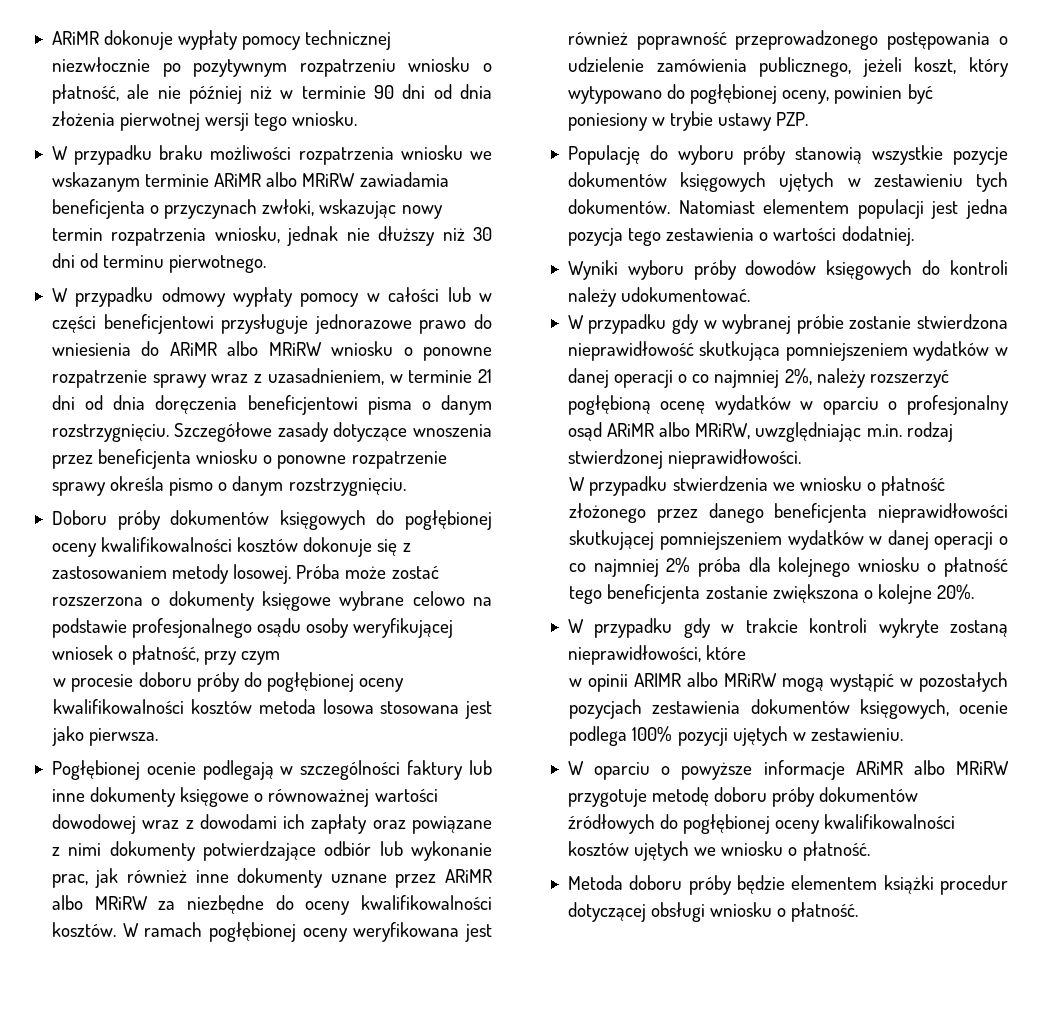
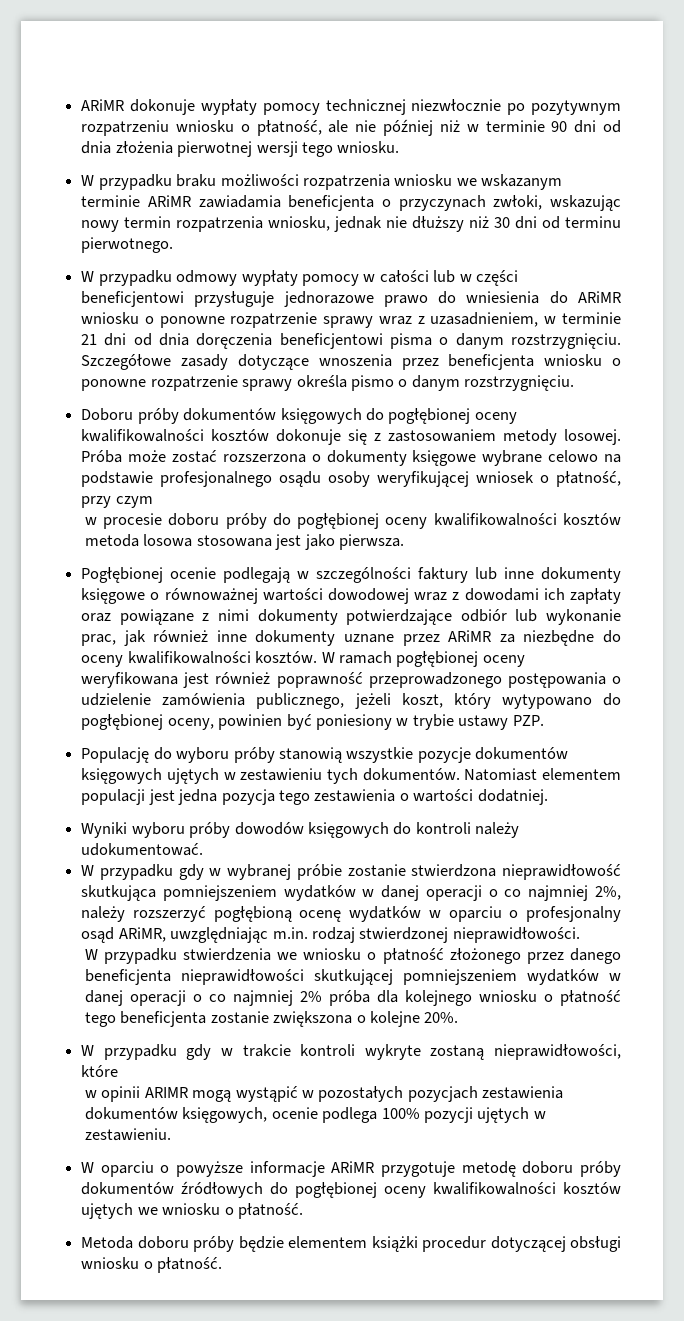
[266,172,356,187] albo MRiRW -> (191, 201) none
[227,341,322,356] albo MRiRW -> (622, 297) none
[51,895,148,910] albo MRiRW -> (492, 636) none
[607,422,751,439] ARiMR albo MRiRW, -> [118,927,166,942] ARiMR,
[687,672,778,687] albo MRiRW -> (188, 1092) none
[913,760,1009,775] albo MRiRW -> (375, 1167) none

